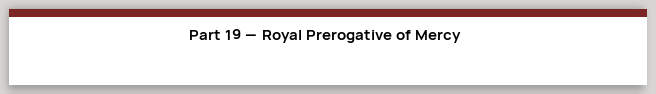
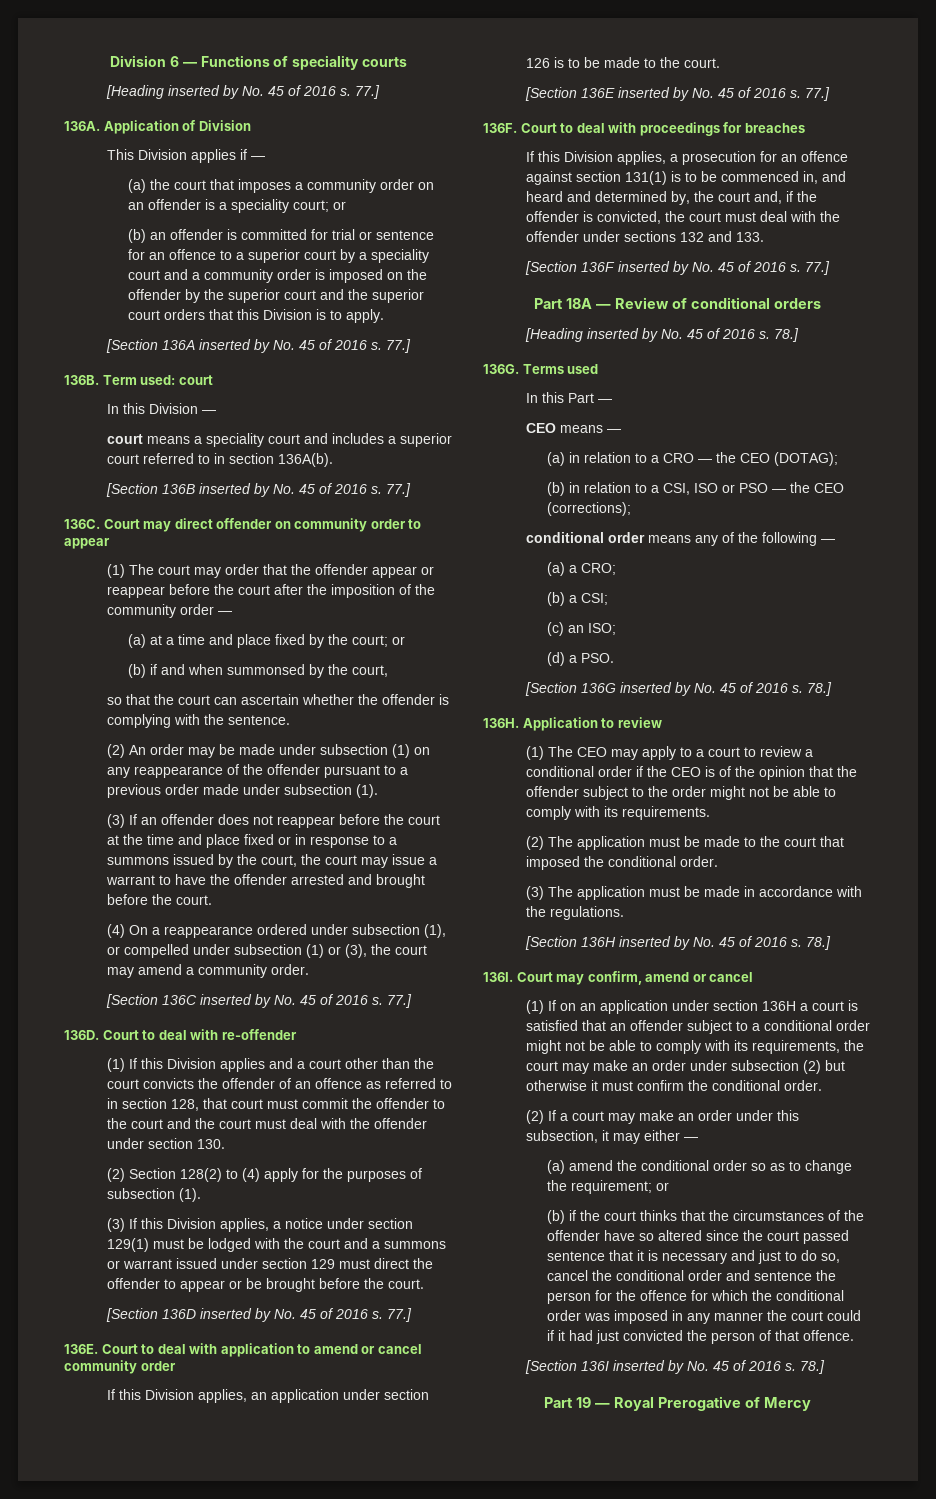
(189, 35) none -> [110,55,407,70] [105,85,380,99] [64,120,251,134] [106,149,265,163] [128,179,435,193] [128,199,347,213] [128,229,435,243] [128,249,430,263] [128,269,428,283] [128,289,425,303] [128,309,385,323] [105,339,411,353] [64,375,213,385] [106,403,216,414] [106,433,452,447] [106,453,333,467] [105,483,411,497] [64,518,422,532] [64,538,110,549] [106,564,434,578] [106,584,435,598] [106,604,232,618] [128,634,406,648] [128,664,389,678] [106,694,449,705] [106,714,290,728] [106,744,430,758] [106,764,408,778] [106,784,378,798] [106,814,440,828] [106,834,397,848] [106,854,437,868] [105,874,425,888] [106,894,212,905] [106,924,446,938] [106,944,427,958] [106,964,309,978] [105,994,412,1008] [64,1029,297,1040] [106,1058,434,1072] [106,1078,452,1089] [106,1098,445,1111] [106,1118,427,1129] [106,1138,225,1149] [106,1168,422,1182] [106,1188,201,1202] [106,1218,413,1232] [106,1238,446,1252] [106,1258,433,1269] [106,1278,424,1292] [105,1308,412,1322] [64,1343,422,1357] [64,1360,176,1374] [106,1389,429,1403] [525,57,720,68] [524,87,830,101] [483,122,805,136] [525,151,848,165] [525,171,846,185] [525,191,817,205] [525,211,840,224] [525,231,764,242] [524,261,830,275] [534,297,821,309] [524,328,799,342] [483,364,599,374] [525,392,612,403] [525,423,621,433] [547,452,839,466] [547,482,845,496] [547,502,632,516] [525,532,835,546] [547,562,617,576] [547,592,609,606] [547,622,617,636] [547,652,615,666] [524,682,832,696] [483,717,662,731] [525,746,813,760] [525,766,857,780] [525,786,836,800] [525,806,710,820] [525,836,844,850] [525,856,718,870] [525,886,862,900] [525,906,624,920] [524,936,831,950] [483,971,754,985] [525,1000,858,1014] [525,1020,870,1034] [525,1040,864,1054] [525,1060,845,1074] [525,1080,822,1091] [525,1110,799,1124] [525,1130,698,1144] [547,1160,853,1174] [547,1180,670,1194] [547,1210,865,1224] [547,1230,850,1244] [547,1250,841,1264] [547,1270,837,1281] [547,1290,845,1304] [547,1310,862,1324] [547,1330,855,1344] [524,1360,825,1374] Division 6 — Functions of speciality courts // [Heading inserted by No. 45 of 2016 s. 77.] // 136A. Application of Division // This Division applies if — // (a) the court that imposes a community order on an offender is a speciality court; or // (b) an offender is committed for trial or sentence for an offence to a superior court by a speciality court and a community order is imposed on the offender by the superior court and the superior court orders that this Division is to apply. // [Section 136A inserted by No. 45 of 2016 s. 77.] // 136B. Term used: court // In this Division — // court means a speciality court and includes a superior court referred to in section 136A(b). // [Section 136B inserted by No. 45 of 2016 s. 77.] // 136C. Court may direct offender on community order to appear // (1) The court may order that the offender appear or reappear before the court after the imposition of the community order — // (a) at a time and place fixed by the court; or // (b) if and when summonsed by the court, // so that the court can ascertain whether the offender is complying with the sentence. // (2) An order may be made under subsection (1) on any reappearance of the offender pursuant to a previous order made under subsection (1). // (3) If an offender does not reappear before the court at the time and place fixed or in response to a summons issued by the court, the court may issue a warrant to have the offender arrested and brought before the court. // (4) On a reappearance ordered under subsection (1), or compelled under subsection (1) or (3), the court may amend a community order. // [Section 136C inserted by No. 45 of 2016 s. 77.] // 136D. Court to deal with re-offender // (1) If this Division applies and a court other than the court convicts the offender of an offence as referred to in section 128, that court must commit the offender to the court and the court must deal with the offender under section 130. // (2) Section 128(2) to (4) apply for the purposes of subsection (1). // (3) If this Division applies, a notice under section 129(1) must be lodged with the court and a summons or warrant issued under section 129 must direct the offender to appear or be brought before the court. // [Section 136D inserted by No. 45 of 2016 s. 77.] // 136E. Court to deal with application to amend or cancel community order // If this Division applies, an application under section 126 is to be made to the court. // [Section 136E inserted by No. 45 of 2016 s. 77.] // 136F. Court to deal with proceedings for breaches // If this Division applies, a prosecution for an offence against section 131(1) is to be commenced in, and heard and determined by, the court and, if the offender is convicted, the court must deal with the offender under sections 132 and 133. // [Section 136F inserted by No. 45 of 2016 s. 77.] // Part 18A — Review of conditional orders // [Heading inserted by No. 45 of 2016 s. 78.] // 136G. Terms used // In this Part — // CEO means — // (a) in relation to a CRO — the CEO (DOTAG); // (b) in relation to a CSI, ISO or PSO — the CEO (corrections); // conditional order means any of the following — // (a) a CRO; // (b) a CSI; // (c) an ISO; // (d) a PSO. // [Section 136G inserted by No. 45 of 2016 s. 78.] // 136H. Application to review // (1) The CEO may apply to a court to review a conditional order if the CEO is of the opinion that the offender subject to the order might not be able to comply with its requirements. // (2) The application must be made to the court that imposed the conditional order. // (3) The application must be made in accordance with the regulations. // [Section 136H inserted by No. 45 of 2016 s. 78.] // 136I. Court may confirm, amend or cancel // (1) If on an application under section 136H a court is satisfied that an offender subject to a conditional order might not be able to comply with its requirements, the court may make an order under subsection (2) but otherwise it must confirm the conditional order. // (2) If a court may make an order under this subsection, it may either — // (a) amend the conditional order so as to change the requirement; or // (b) if the court thinks that the circumstances of the offender have so altered since the court passed sentence that it is necessary and just to do so, cancel the conditional order and sentence the person for the offence for which the conditional order was imposed in any manner the court could if it had just convicted the person of that offence. // [Section 136I inserted by No. 45 of 2016 s. 78.] //

